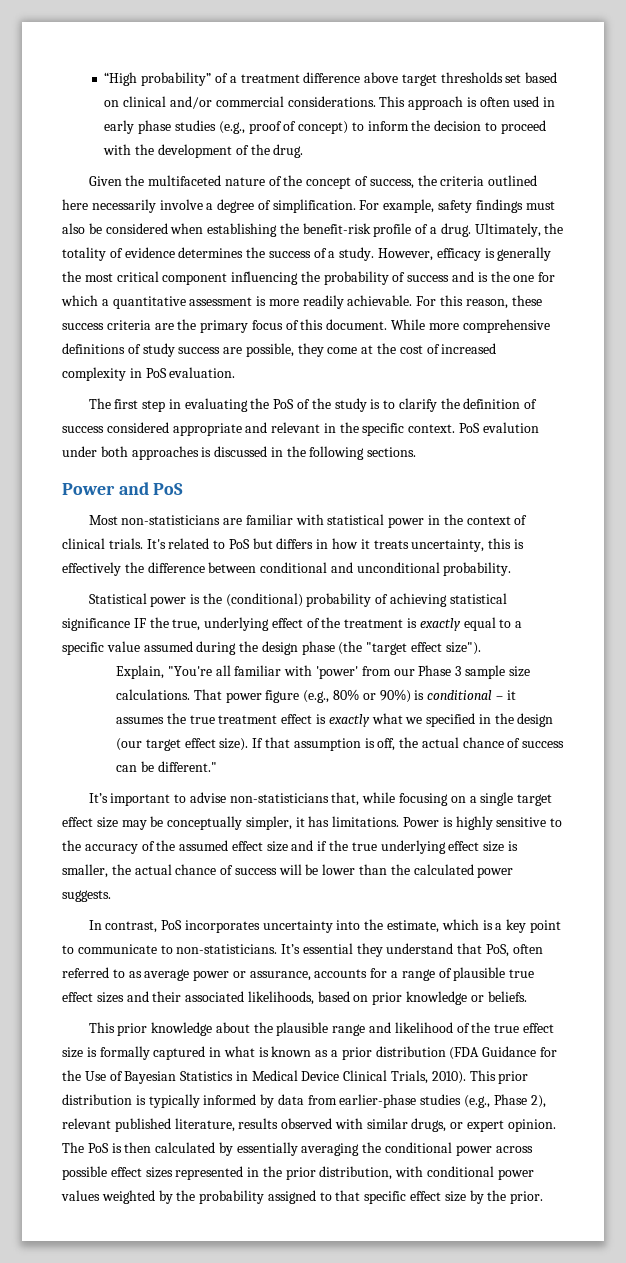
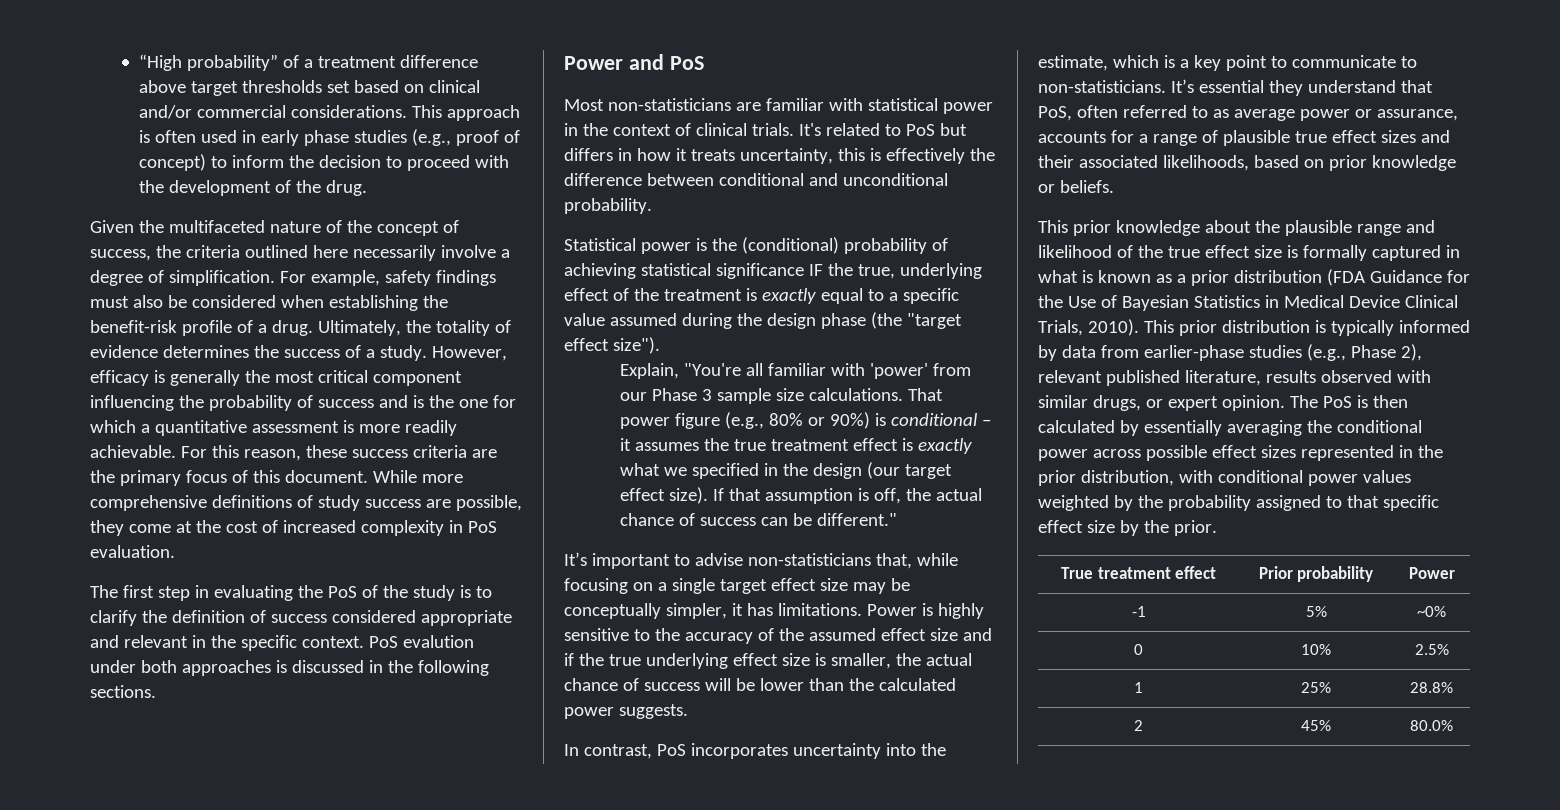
(544, 1197) none -> [1061,566,1216,579] [1258,566,1374,582] [1408,567,1455,579] [1131,606,1146,617] [1305,606,1327,617] [1417,606,1446,617] [1134,644,1143,655] [1301,644,1331,655] [1414,644,1449,655] [1134,682,1143,693] [1301,682,1331,693] [1410,682,1453,693] [1134,720,1143,731] [1301,720,1331,731] [1410,720,1453,731] // True treatment effect | Prior probability | Power // -1 | 5% | ~0% // 0 | 10% | 2.5% // 1 | 25% | 28.8% // 2 | 45% | 80.0%

